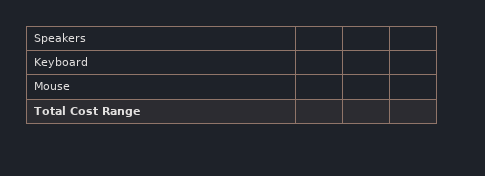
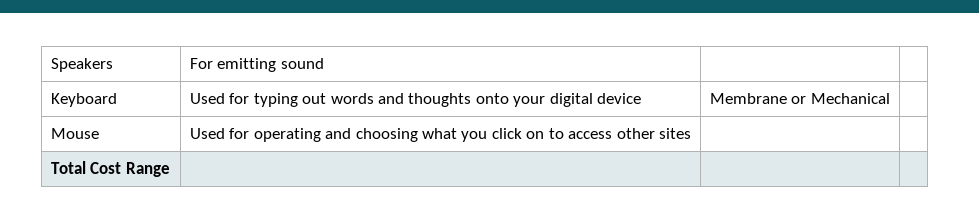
[33,57,88,68] [33,82,70,90] | | // Keyboard | | | // Mouse | -> [189,58,324,72] [50,93,117,107] [189,93,642,107] [709,93,890,104] [50,128,99,139] [189,128,692,142] For emitting sound | | // Keyboard | Used for typing out words and thoughts onto your digital device | Membrane or Mechanical | // Mouse | Used for operating and choosing what you click on to access other sites

